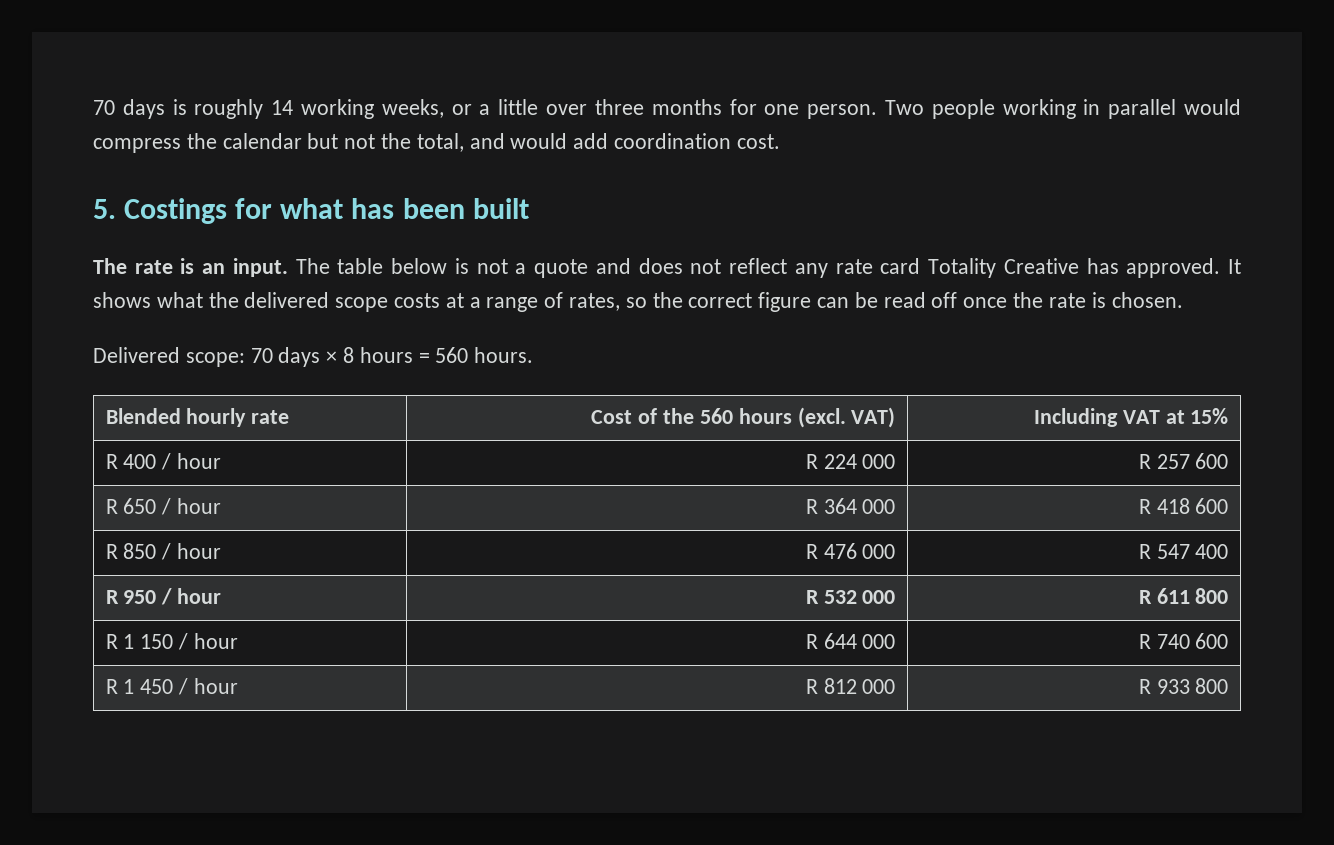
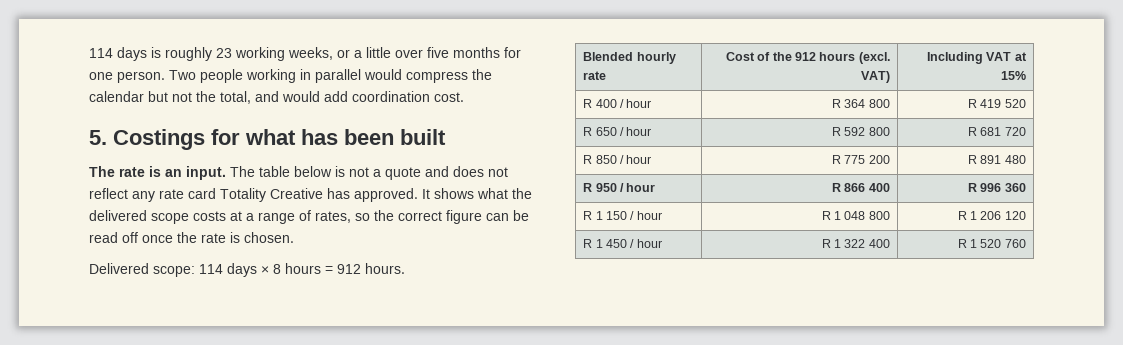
[93,100,115,115] 70 -> [89,48,113,58] 114
[271,100,294,115] 14 -> [216,48,232,58] 23
[594,99,644,115] three -> [427,47,449,58] five
[250,348,273,363] 70 -> [199,264,223,274] 114
[435,347,469,363] 560 -> [337,264,361,274] 912
[699,408,733,424] 560 -> [795,52,817,61] 912
[823,454,896,469] [1138,453,1229,469] 224 000 | R 257 600 -> [844,99,890,108] [968,99,1026,108] 364 800 | R 419 520
[823,498,896,514] [1138,498,1229,514] 364 000 | R 418 600 -> [844,127,890,136] [968,127,1026,136] 592 800 | R 681 720
[823,543,896,559] [1138,544,1229,559] 476 000 | R 547 400 -> [844,155,890,164] [968,155,1026,164] 775 200 | R 891 480
[823,590,896,604] [1138,588,1229,604] 532 000 | R 611 800 -> [844,183,890,192] [968,183,1026,192] 866 400 | R 996 360
[823,633,896,649] [1138,633,1229,649] 644 000 | R 740 600 -> [834,211,890,220] [957,211,1026,220] 1 048 800 | R 1 206 120
[823,678,896,694] [1138,678,1229,694] 812 000 | R 933 800 -> [834,239,890,248] [957,239,1026,248] 1 322 400 | R 1 520 760

